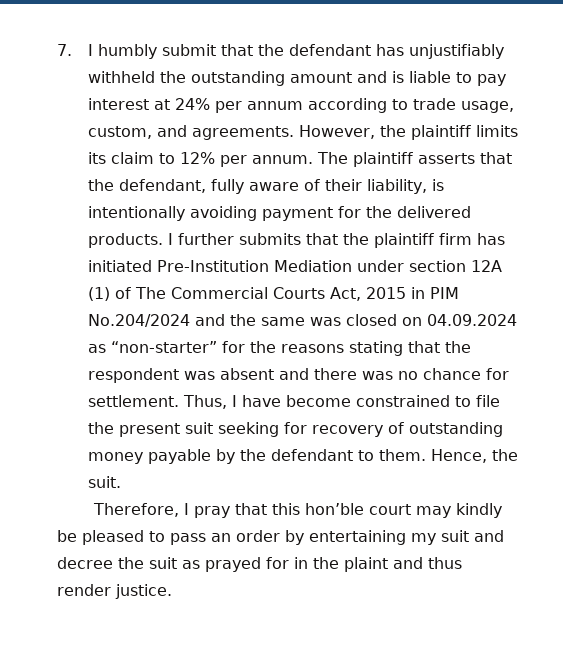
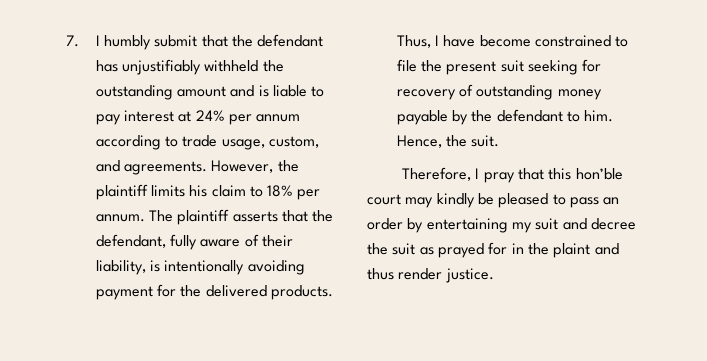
[88,152,107,164] its -> [189,185,208,197] his
[180,152,216,164] 12% -> [267,185,294,197] 18%
[168,233,506,248] [88,260,503,272] [88,287,460,301] [88,314,518,327] [88,341,472,356] [88,368,510,383] [88,395,180,407] I further submits that the plaintiff firm has initiated Pre-Institution Mediation under section 12A (1) of The Commercial Courts Act, 2015 in PIM No.204/2024 and the same was closed on 04.09.2024 as “non-starter” for the reasons stating that the respondent was absent and there was no chance for settlement. -> (333, 292) none
[379,449,427,461] them. -> [584,110,614,122] him.

